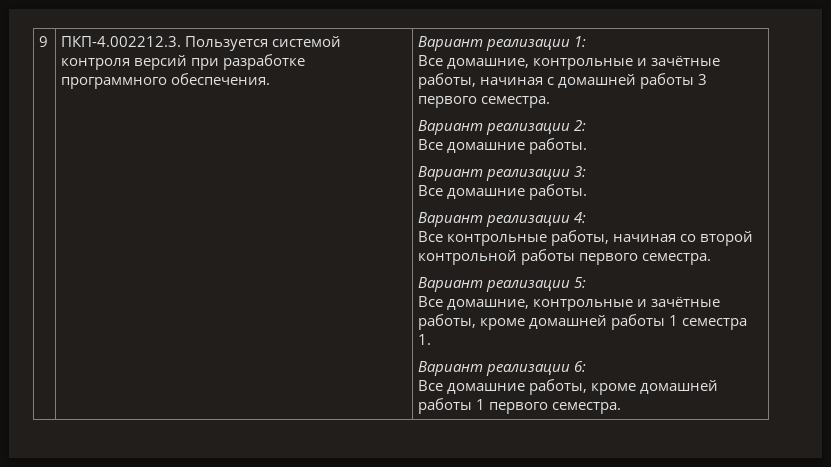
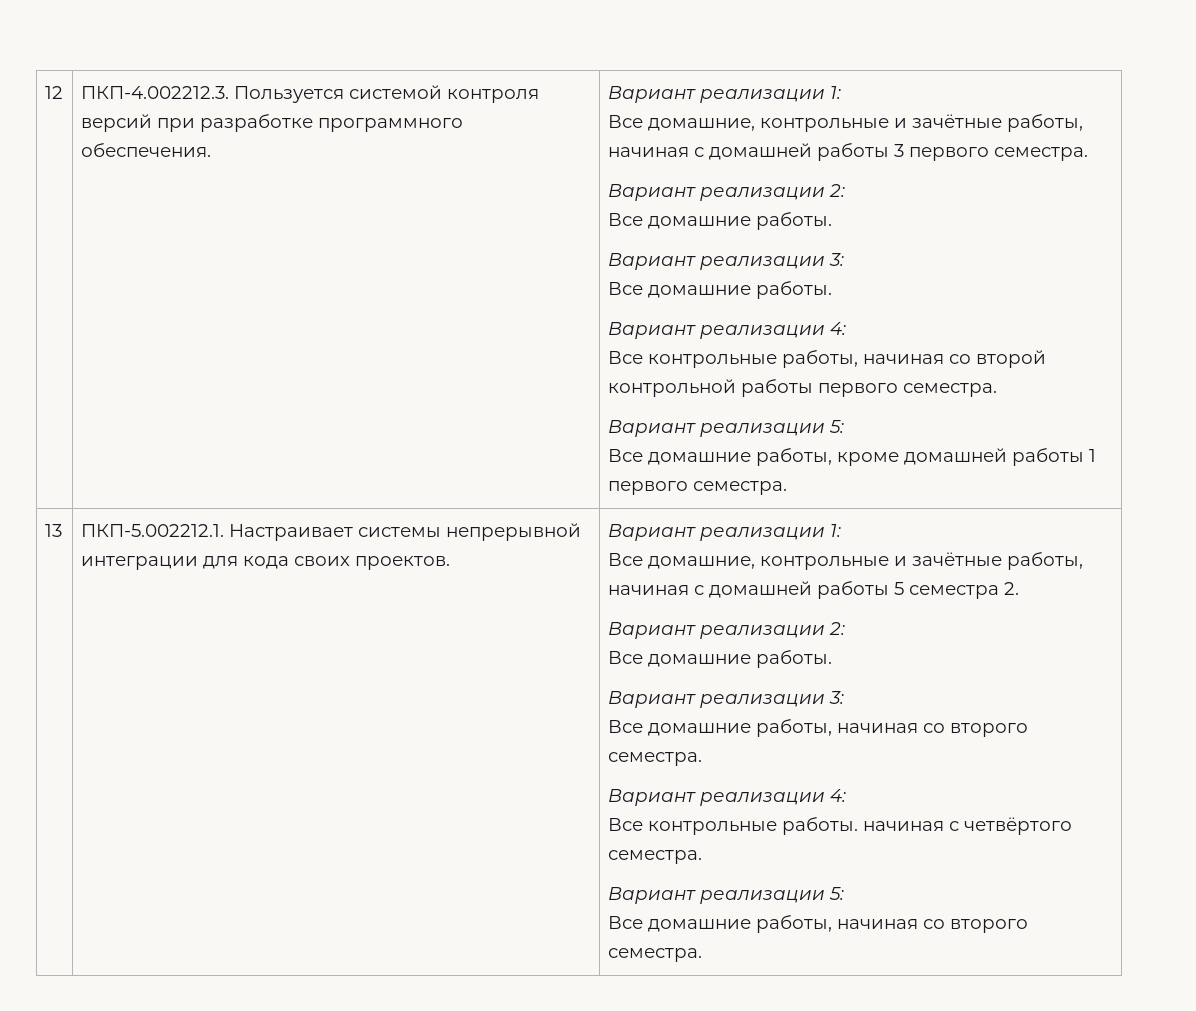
[39,36,49,47] 9 -> [44,86,63,99] 12
[418,296,721,311] [418,314,748,330] [418,334,432,345] [418,361,587,376] // Все домашние, контрольные и зачётные работы, кроме домашней работы 1 семестра 1. // Вариант реализации 6: -> (844, 426) none
(622, 408) none -> [44,524,62,537] [80,523,581,541] [80,556,450,570] [607,524,841,541] [607,552,1083,570] [607,581,1019,599] [607,622,845,639] [607,650,832,668] [607,691,844,708] [607,719,1028,737] [607,752,702,766] [607,789,846,806] [607,817,1072,835] [607,850,702,864] [607,887,844,904] [607,915,1028,933] [607,948,702,962] // 13 | ПКП-5.002212.1. Настраивает системы непрерывной интеграции для кода своих проектов. | Вариант реализации 1: // Все домашние, контрольные и зачётные работы, начиная с домашней работы 5 семестра 2. // Вариант реализации 2: // Все домашние работы. // Вариант реализации 3: // Все домашние работы, начиная со второго семестра. // Вариант реализации 4: // Все контрольные работы. начиная с четвёртого семестра. // Вариант реализации 5: // Все домашние работы, начиная со второго семестра.

